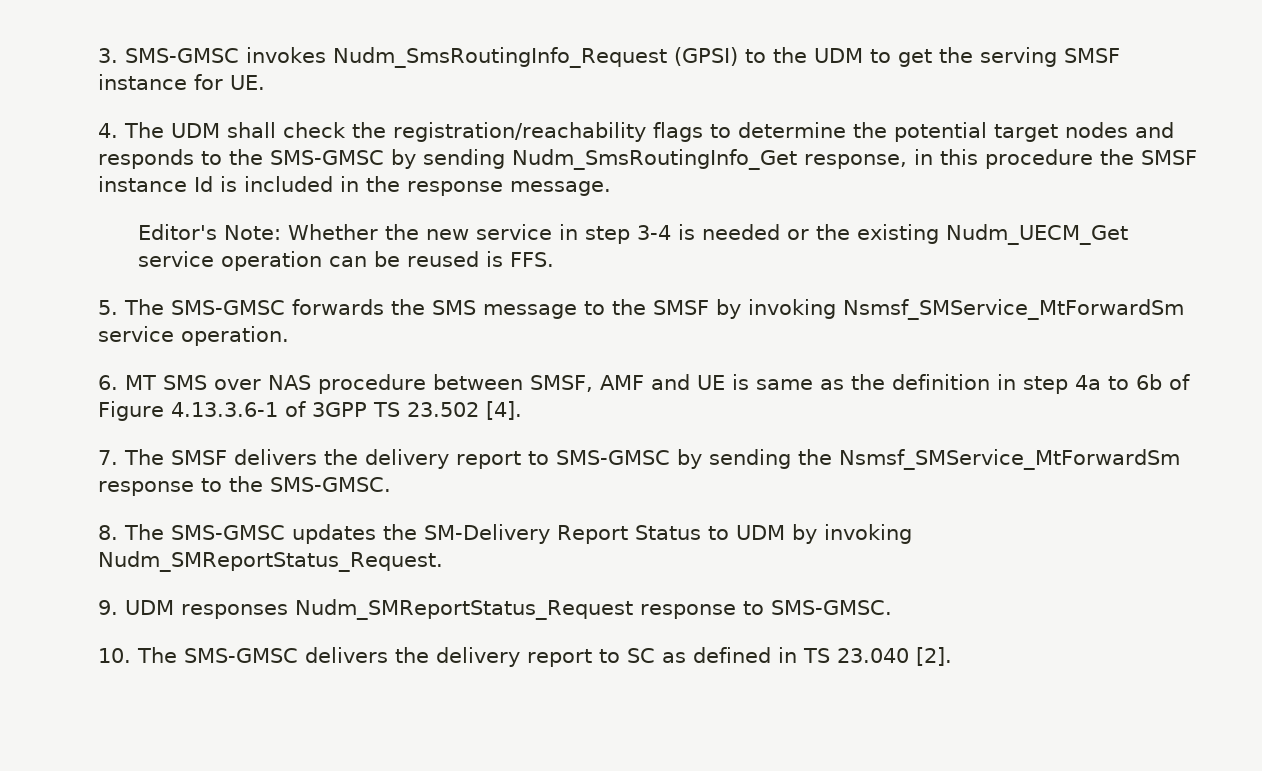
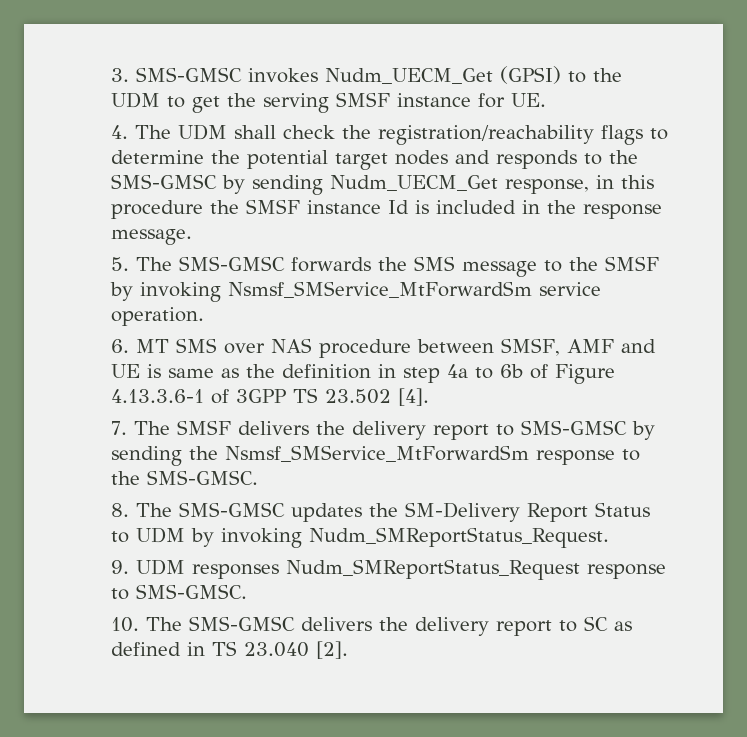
[332,47,667,68] Nudm_SmsRoutingInfo_Request -> [324,68,493,84] Nudm_UECM_Get
[511,149,797,170] Nudm_SmsRoutingInfo_Get -> [329,175,498,191] Nudm_UECM_Get
[137,224,1128,245] [137,251,554,271] // Editor's Note: Whether the new service in step 3-4 is needed or the existing Nudm_UECM_Get service operation can be reused is FFS. -> (192, 237) none

